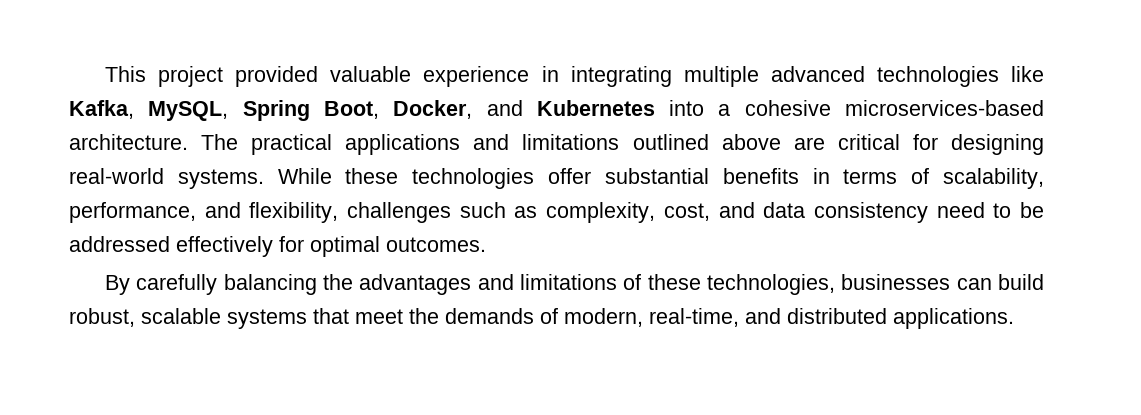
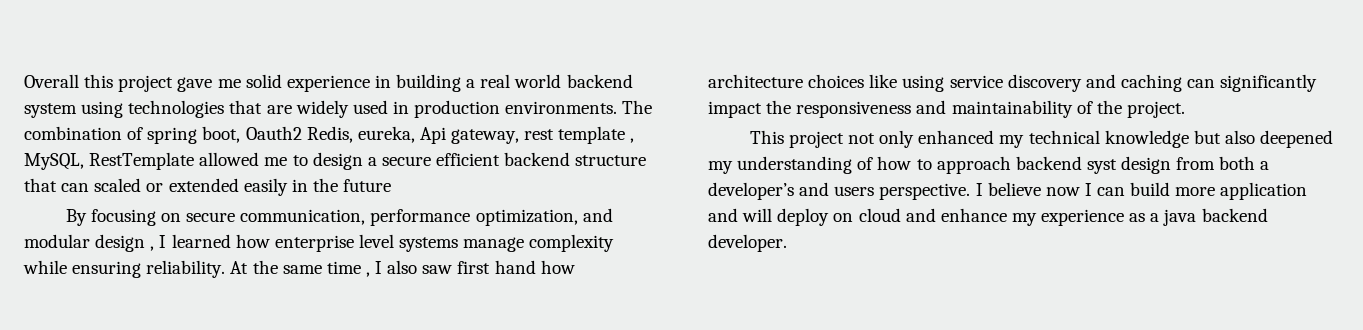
[105,66,1044,87] [69,100,1044,121] [69,134,1044,155] [69,168,1045,189] [69,202,1045,223] [69,236,486,257] [105,274,1044,295] [69,308,1014,329] This project provided valuable experience in integrating multiple advanced technologies like Kafka, MySQL, Spring Boot, Docker, and Kubernetes into a cohesive microservices-based architecture. The practical applications and limitations outlined above are critical for designing real-world systems. While these technologies offer substantial benefits in terms of scalability, performance, and flexibility, challenges such as complexity, cost, and data consistency need to be addressed effectively for optimal outcomes. // By carefully balancing the advantages and limitations of these technologies, businesses can build robust, scalable systems that meet the demands of modern, real-time, and distributed applications. -> [24,74,633,92] [24,100,653,118] [24,126,635,144] [24,152,647,170] [24,178,392,196] [65,208,613,226] [24,234,615,252] [23,260,575,278] [708,74,1318,92] [708,100,1185,118] [749,130,1334,148] [708,156,1270,174] [708,182,1308,200] [708,208,1268,226] [708,234,787,252] Overall this project gave me solid experience in building a real world backend system using technologies that are widely used in production environments. The combination of spring boot, Oauth2 Redis, eureka, Api gateway, rest template , MySQL, RestTemplate allowed me to design a secure efficient backend structure that can scaled or extended easily in the future // By focusing on secure communication, performance optimization, and modular design , I learned how enterprise level systems manage complexity while ensuring reliability. At the same time , I also saw first hand how architecture choices like using service discovery and caching can significantly impact the responsiveness and maintainability of the project. // This project not only enhanced my technical knowledge but also deepened my understanding of how to approach backend syst design from both a developer’s and users perspective. I believe now I can build more application and will deploy on cloud and enhance my experience as a java backend developer.

